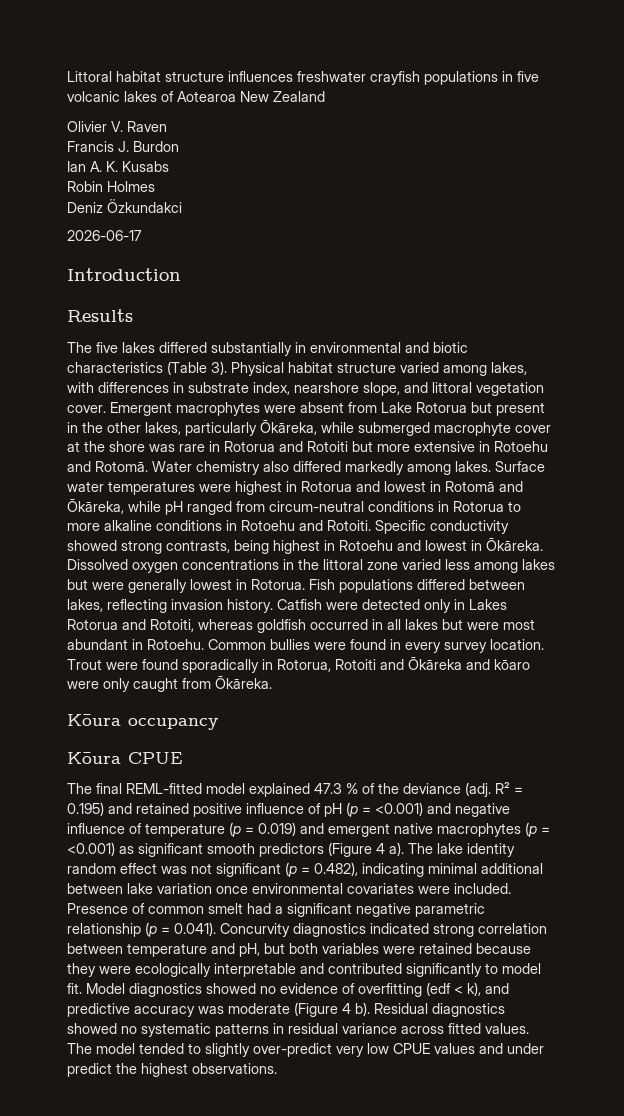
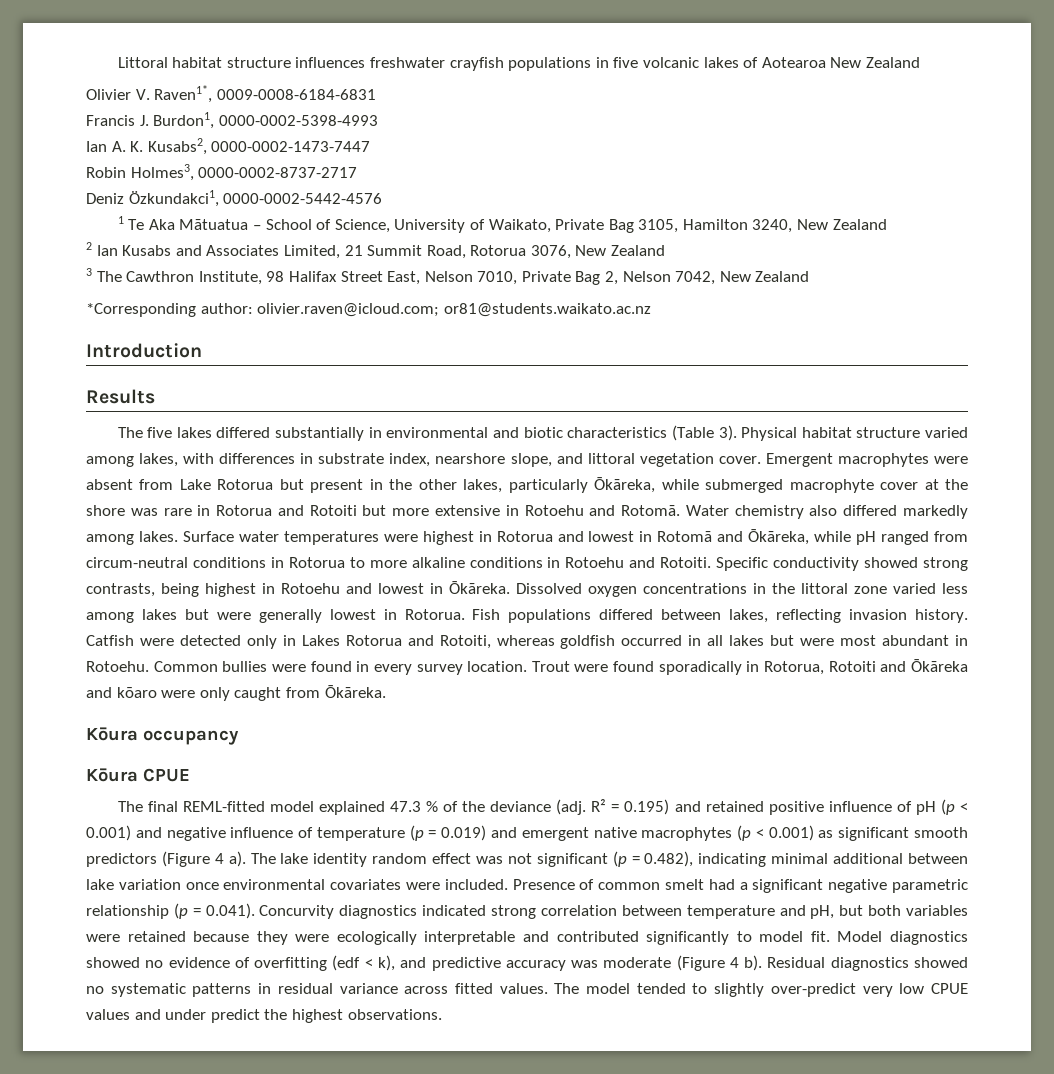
[127,121,167,132] Raven -> [154,85,376,103] Raven1*, 0009-0008-6184-6831
[133,141,179,152] Burdon -> [153,112,378,129] Burdon1, 0000-0002-5398-4993
[122,161,169,172] Kusabs -> [147,138,371,155] Kusabs2, 0000-0002-1473-7447
[107,181,155,192] Holmes -> [130,164,358,181] Holmes3, 0000-0002-8737-2717
[107,199,182,213] [67,230,142,241] Özkundakci // 2026-06-17 -> [128,190,383,207] [117,216,887,233] [86,242,666,259] [86,268,810,285] [86,303,651,317] Özkundakci1, 0000-0002-5442-4576 // 1 Te Aka Mātuatua – School of Science, University of Waikato, Private Bag 3105, Hamilton 3240, New Zealand // 2 Ian Kusabs and Associates Limited, 21 Summit Road, Rotorua 3076, New Zealand // 3 The Cawthron Institute, 98 Halifax Street East, Nelson 7010, Private Bag 2, Nelson 7042, New Zealand // *Corresponding author: olivier.raven@icloud.com; or81@students.waikato.ac.nz
[362,802,423,816] = <0.001) -> [959,803,968,812] [86,825,131,841] < 0.001)
[541,827,550,834] [67,842,115,856] = <0.001) -> [755,825,814,841] < 0.001)

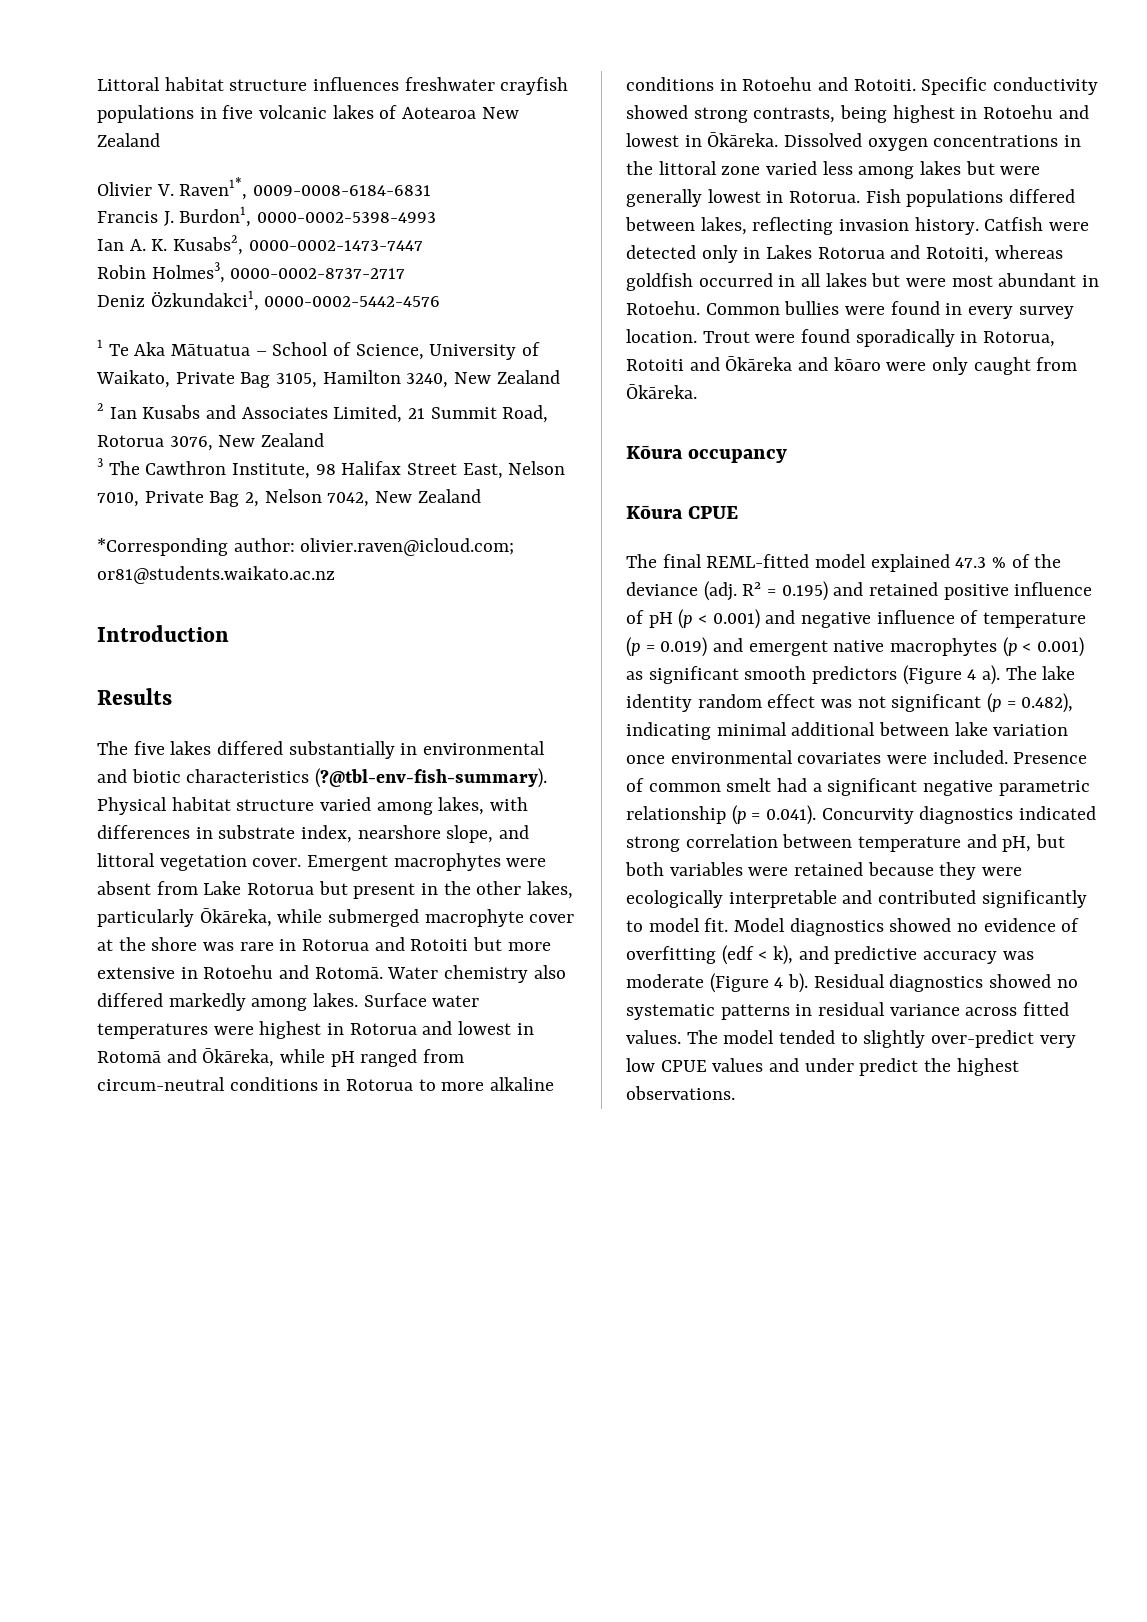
[671,425,737,441] (Table 3). -> [315,768,548,788] (?@tbl-env-fish-summary).

